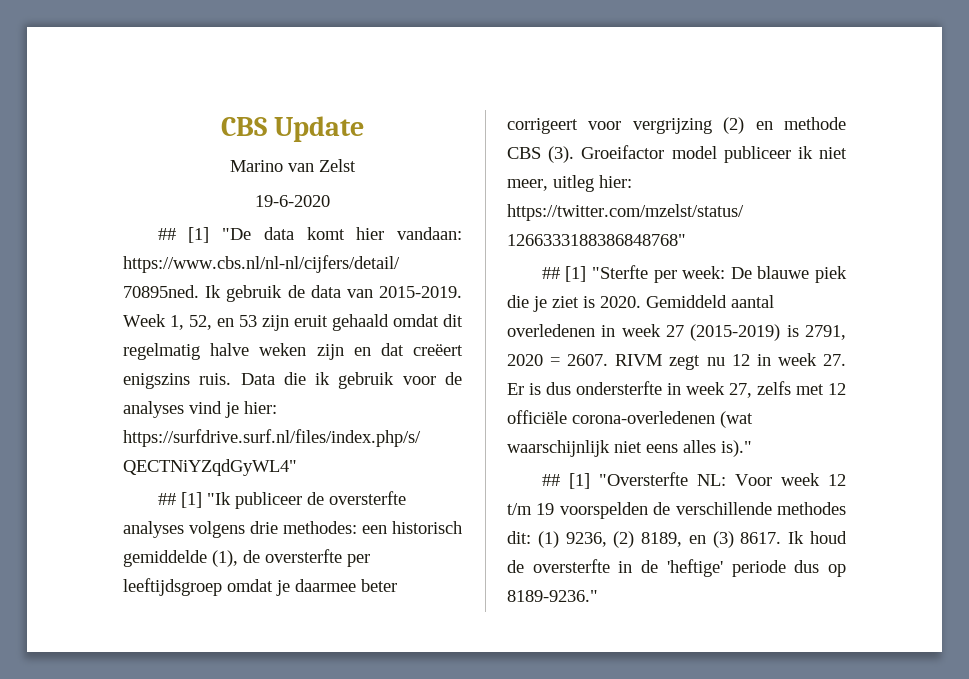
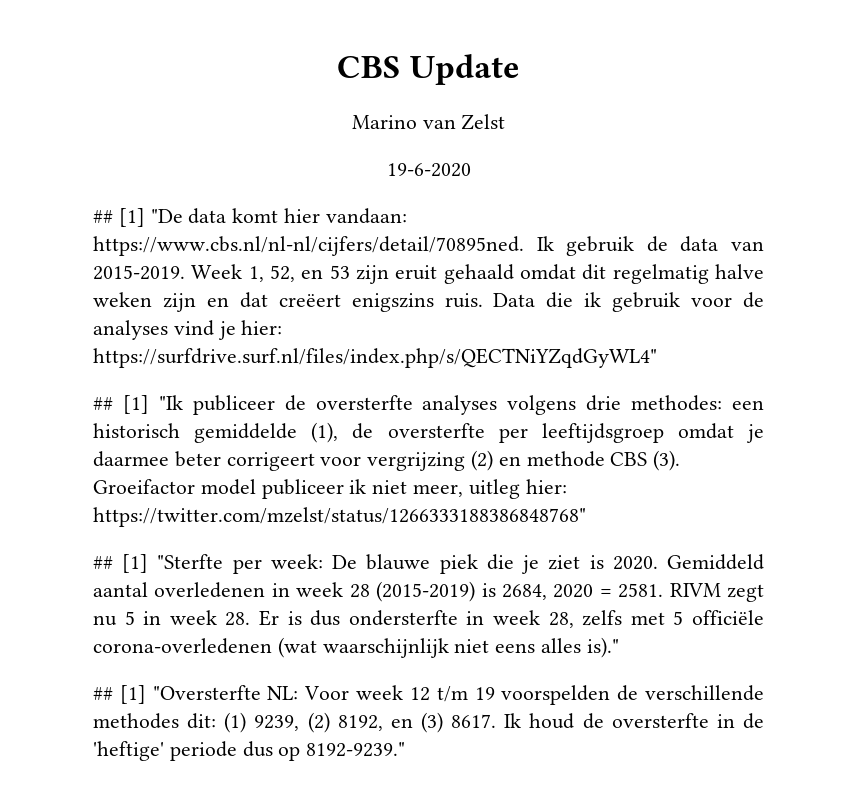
[666,325,684,337] 27 -> [349,584,370,598] 28
[805,325,846,340] 2791, -> [501,584,547,600] 2684,
[567,354,609,366] 2607. -> [618,583,664,598] 2581.
[731,353,846,366] 12 in week 27. -> [124,610,251,626] 5 in week 28.
[729,383,752,398] 27, -> [548,612,574,628] 28,
[828,383,846,395] 12 -> [673,611,684,625] 5
[565,531,683,548] 9236, (2) 8189, -> [254,712,383,733] 9239, (2) 8192,
[507,590,598,602] 8189-9236." -> [306,742,406,757] 8192-9239."

